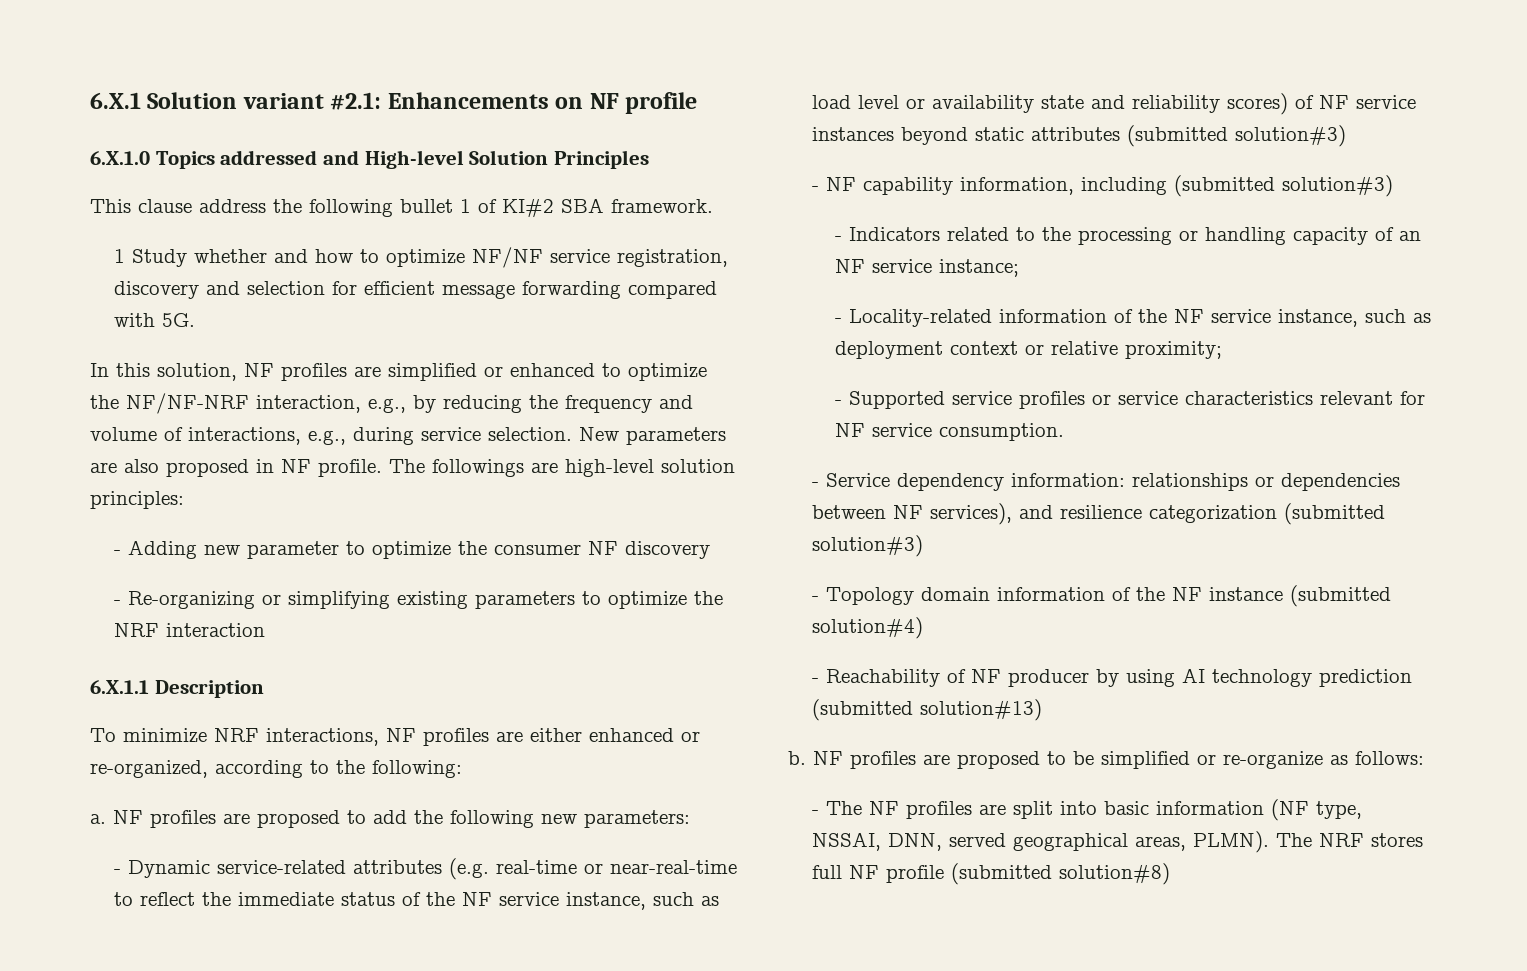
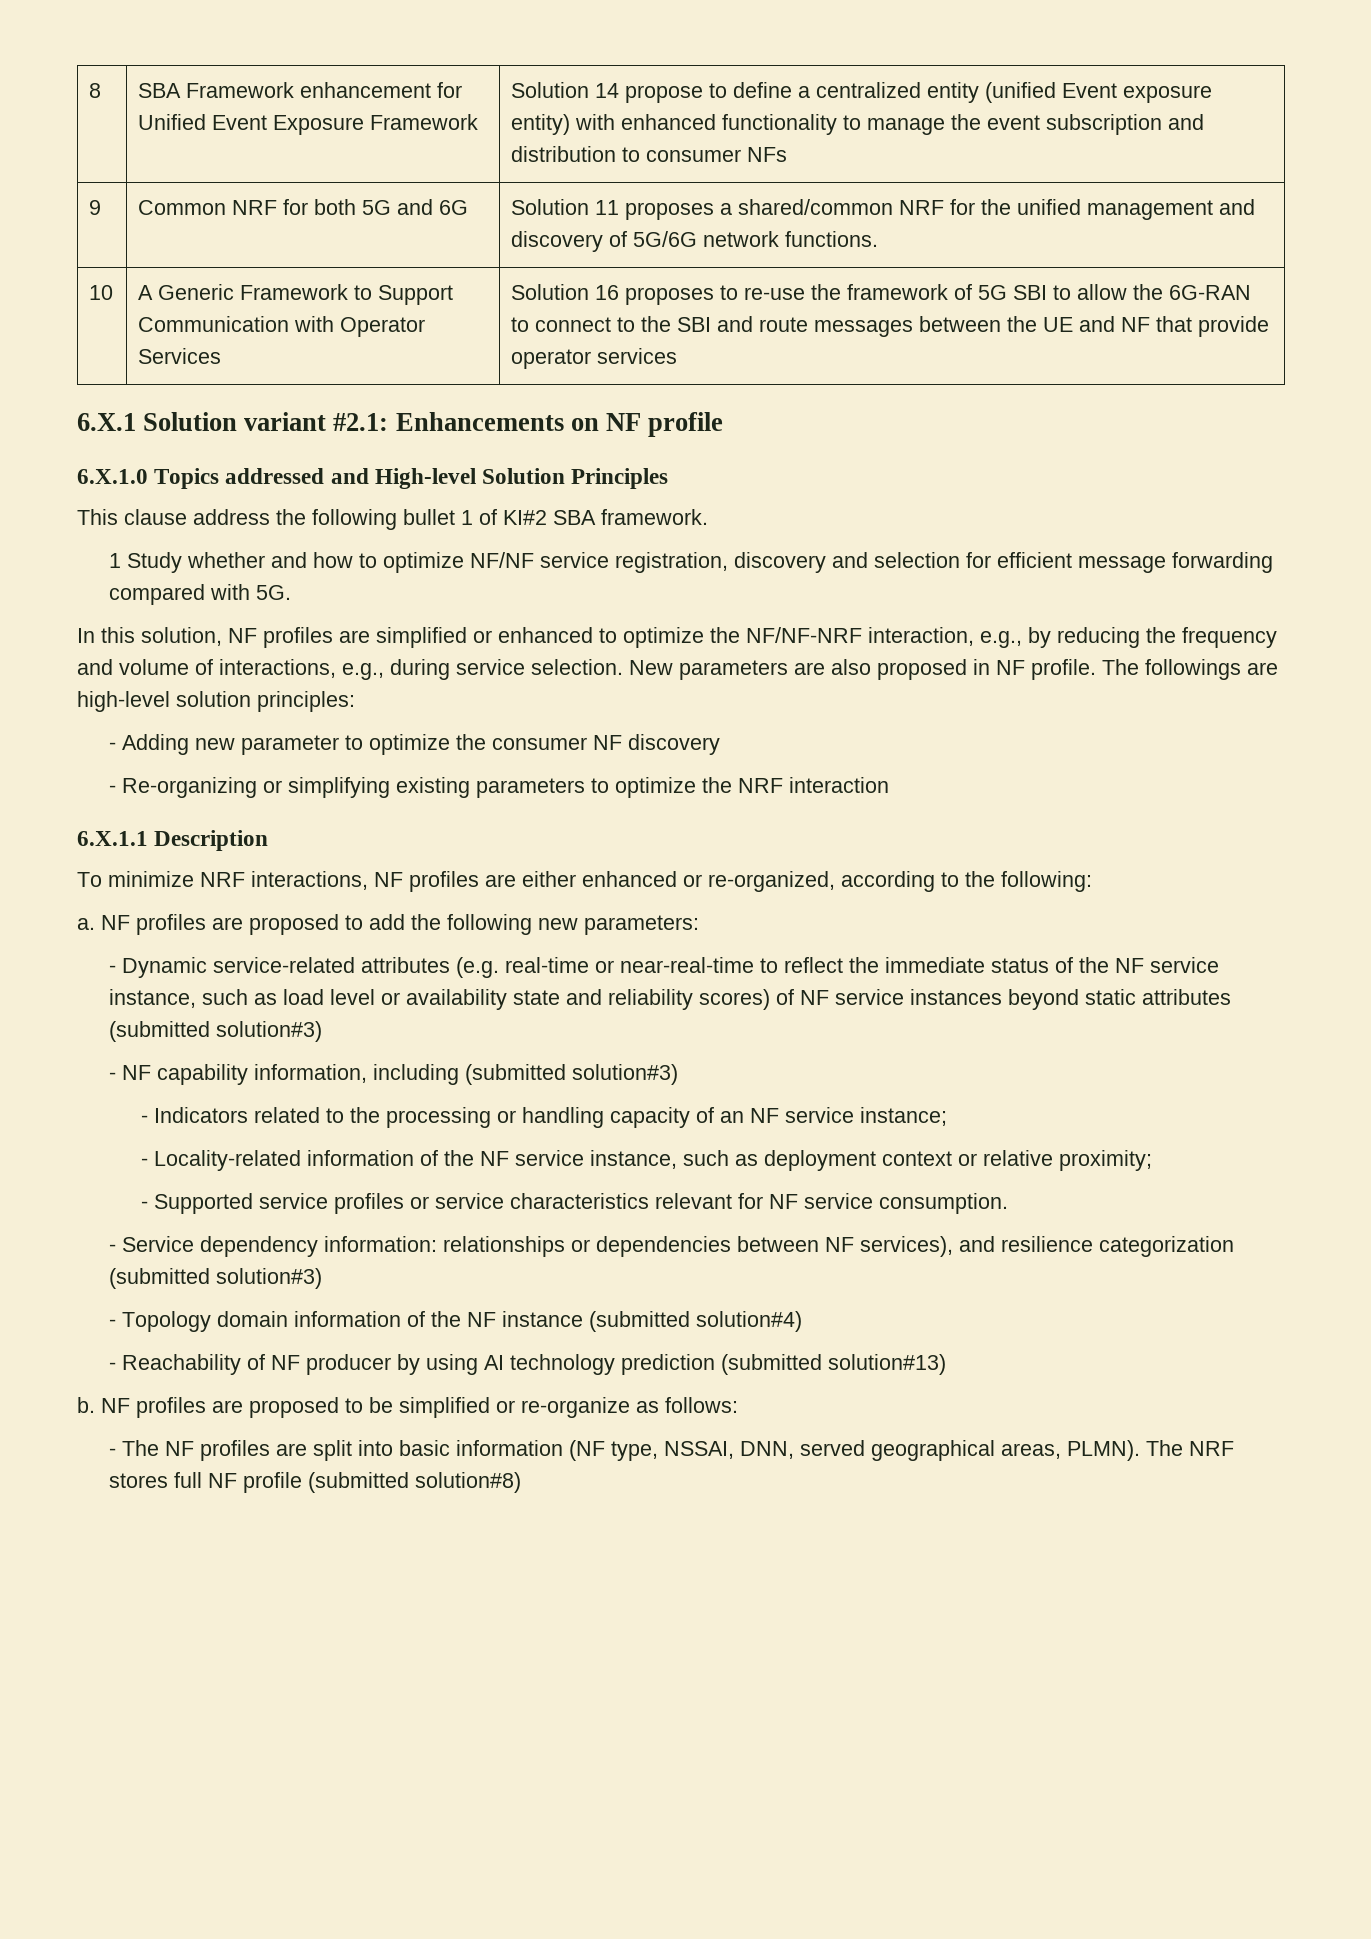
(90, 100) none -> [89,83,102,98] [138,82,463,98] [138,114,479,135] [511,82,1213,103] [511,114,1205,135] [511,146,788,162] [89,200,102,215] [138,199,469,215] [511,199,1256,220] [511,231,879,252] [89,285,114,300] [138,284,454,305] [138,316,426,337] [138,348,222,364] [511,284,1252,305] [511,316,1270,337] [511,348,678,369] 8 | SBA Framework enhancement for Unified Event Exposure Framework | Solution 14 propose to define a centralized entity (unified Event exposure entity) with enhanced functionality to manage the event subscription and distribution to consumer NFs // 9 | Common NRF for both 5G and 6G | Solution 11 proposes a shared/common NRF for the unified management and discovery of 5G/6G network functions. // 10 | A Generic Framework to Support Communication with Operator Services | Solution 16 proposes to re-use the framework of 5G SBI to allow the 6G-RAN to connect to the SBI and route messages between the UE and NF that provide operator services //

